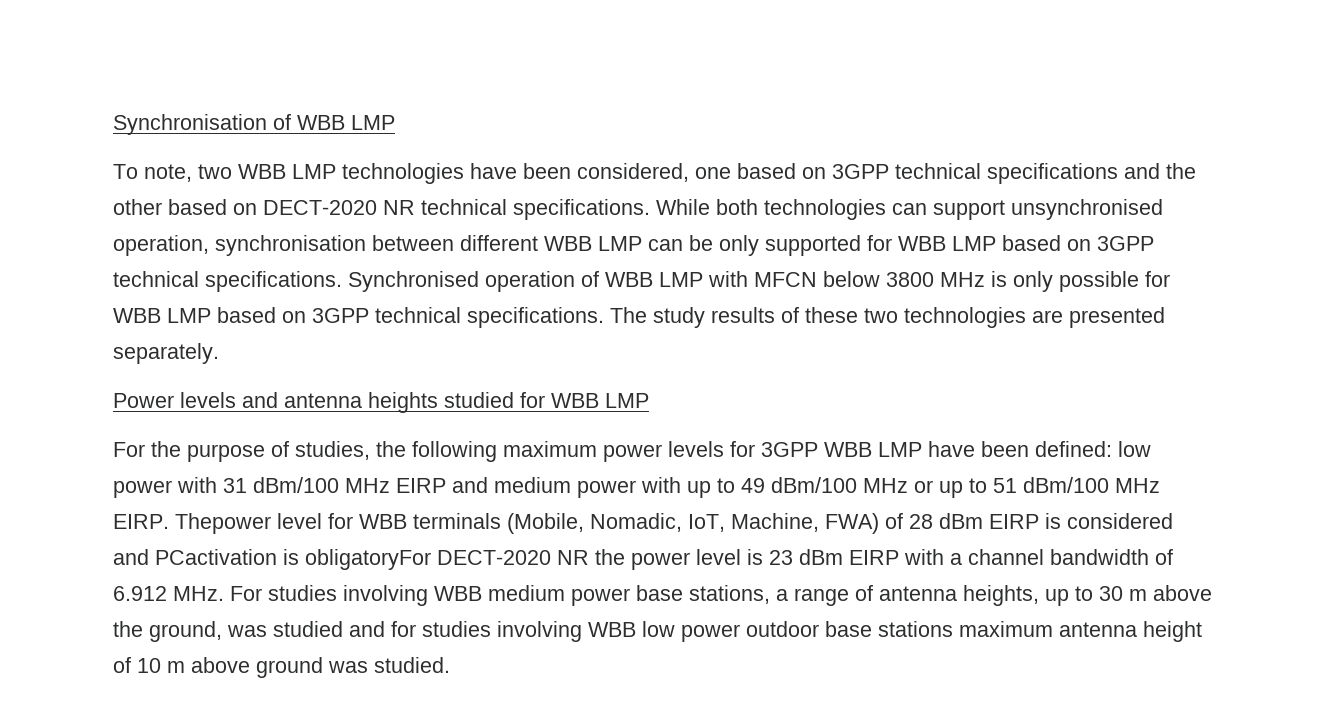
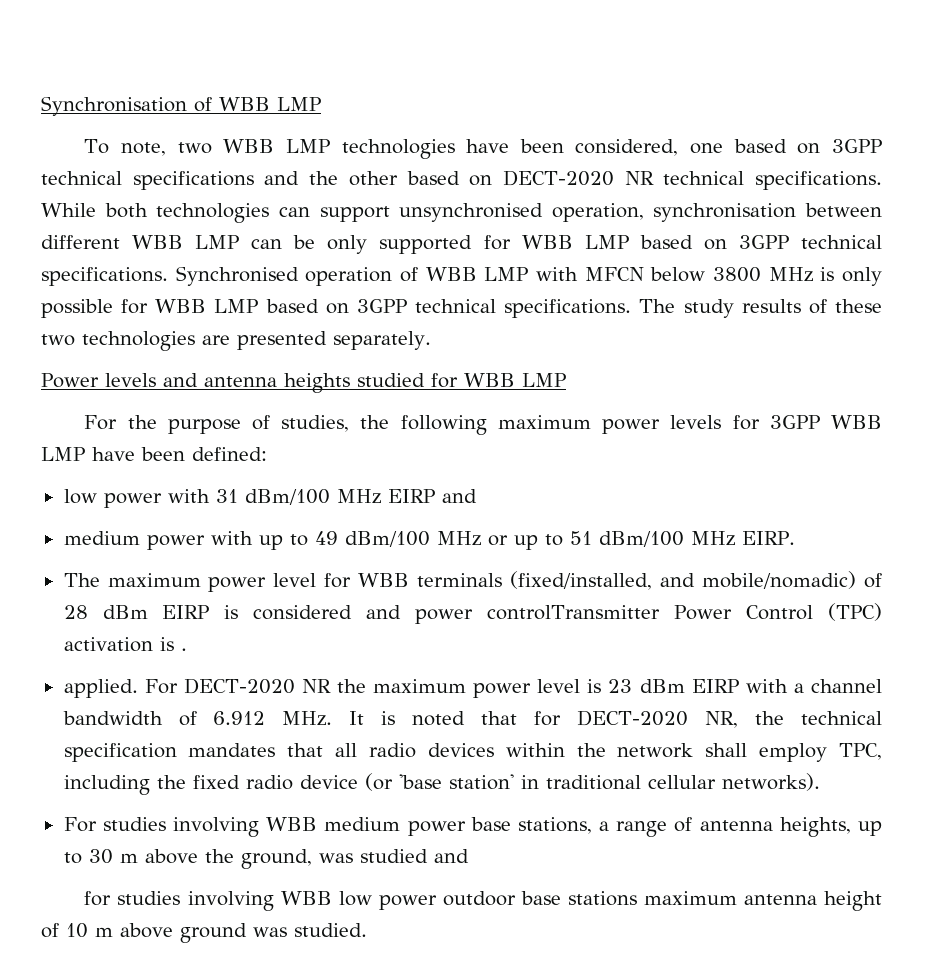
(1112, 449) none -> (267, 454) //
(488, 485) none -> (477, 496) //
[175,513,271,534] Thepower -> [63,573,267,592] // The maximum power
[507,513,879,534] (Mobile, Nomadic, IoT, Machine, FWA) -> [510,571,857,590] (fixed/installed, and mobile/nomadic)
[155,549,431,570] PCactivation is obligatoryFor -> [415,603,883,624] [63,637,187,652] [63,679,178,698] power controlTransmitter Power Control (TPC) activation is . // applied. For
(625, 557) none -> [373,679,467,693] maximum
(224, 593) none -> [349,710,882,728] [63,743,883,762] [63,773,820,795] It is noted that for DECT-2020 NR, the technical specification mandates that all radio devices within the network shall employ TPC, including the fixed radio device (or 'base station' in traditional cellular networks). //
(385, 629) none -> (469, 856) //

